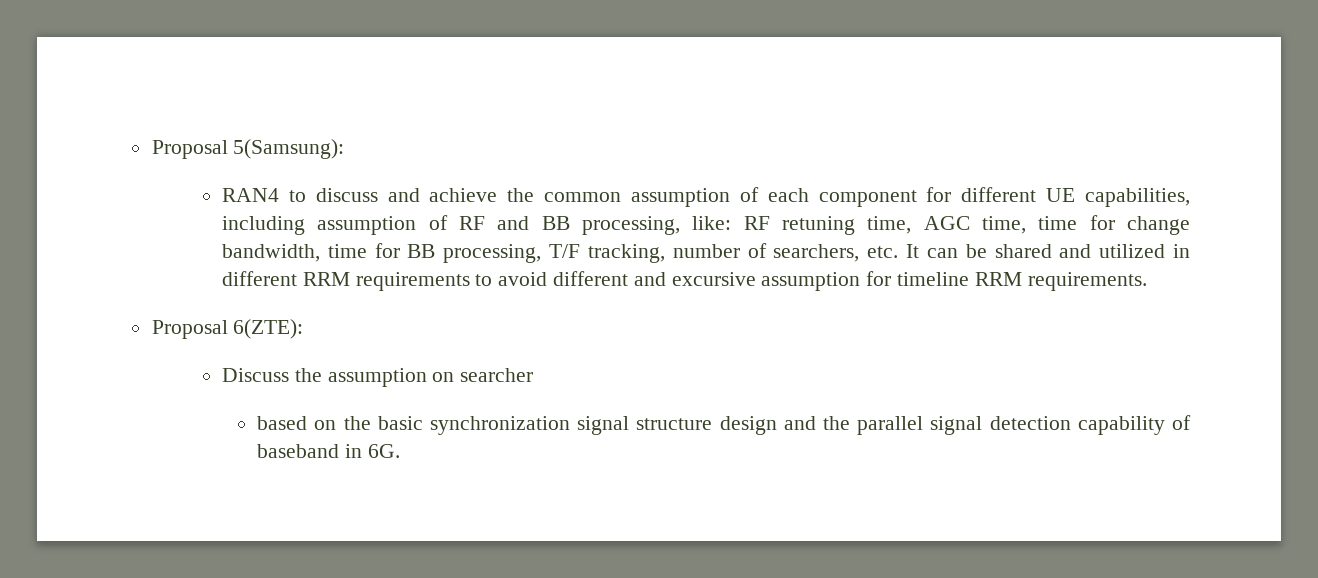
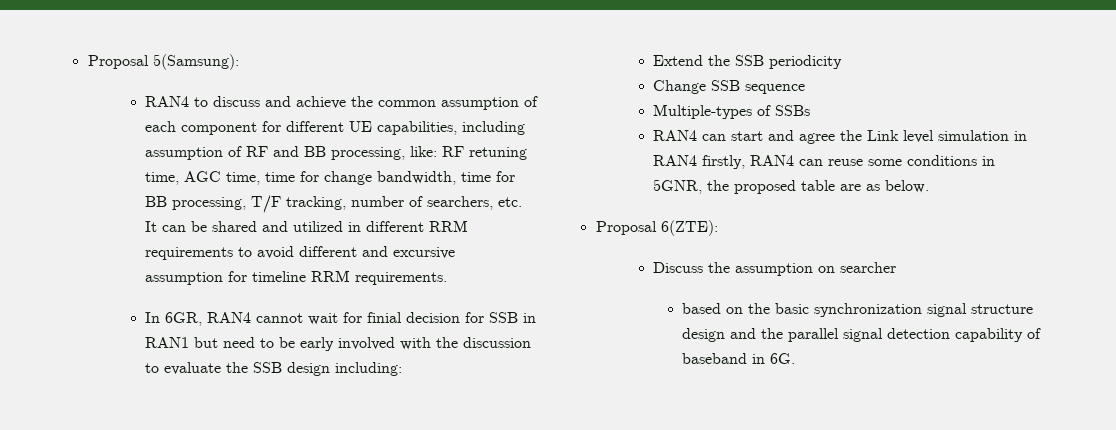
(1147, 281) none -> [145,312,537,326] [145,337,532,351] [145,362,403,376] [653,55,843,69] [653,80,806,94] [653,104,811,119] [653,130,1028,144] [653,155,996,169] [653,179,930,194] // In 6GR, RAN4 cannot wait for finial decision for SSB in RAN1 but need to be early involved with the discussion to evaluate the SSB design including: // Extend the SSB periodicity // Change SSB sequence // Multiple-types of SSBs // RAN4 can start and agree the Link level simulation in RAN4 firstly, RAN4 can reuse some conditions in 5GNR, the proposed table are as below.

